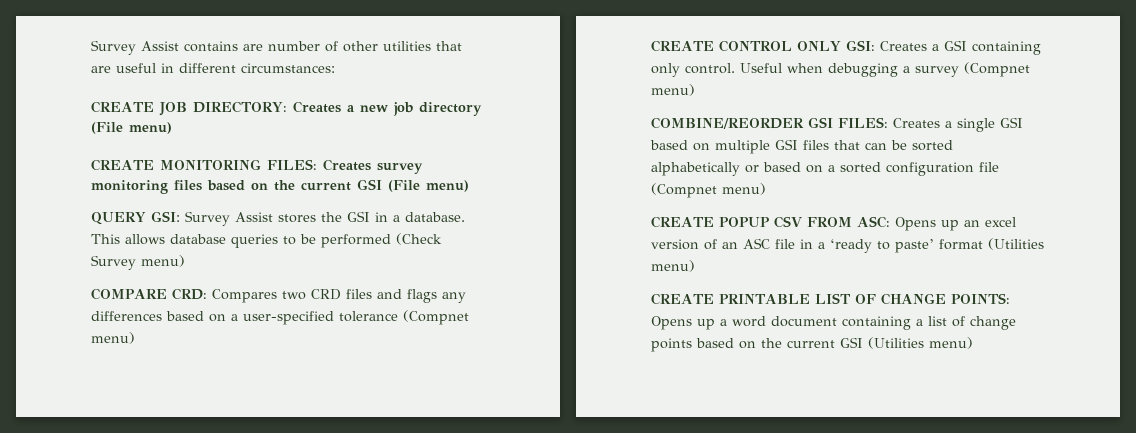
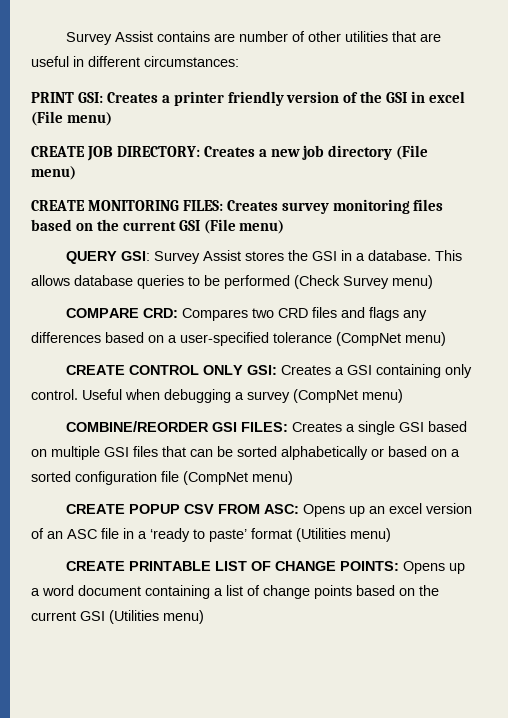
(335, 68) none -> [31,91,466,106] [31,111,112,126] // PRINT GSI: Creates a printer friendly version of the GSI in excel (File menu)
[403,310,469,325] (Compnet -> [336,332,401,346] (CompNet
[964,62,1030,77] (Compnet -> [293,389,358,403] (CompNet
[651,183,717,198] (Compnet -> [183,471,248,485] (CompNet

